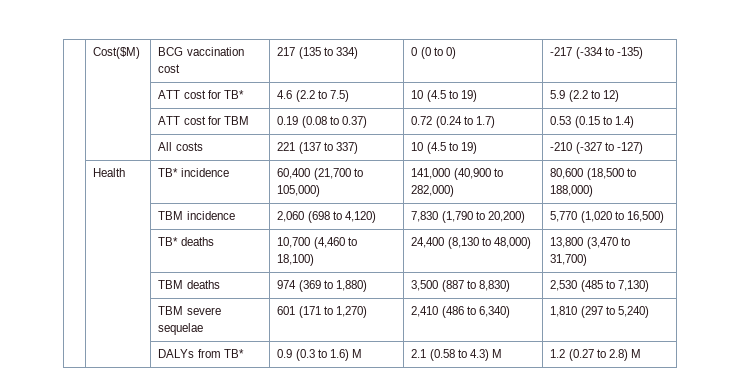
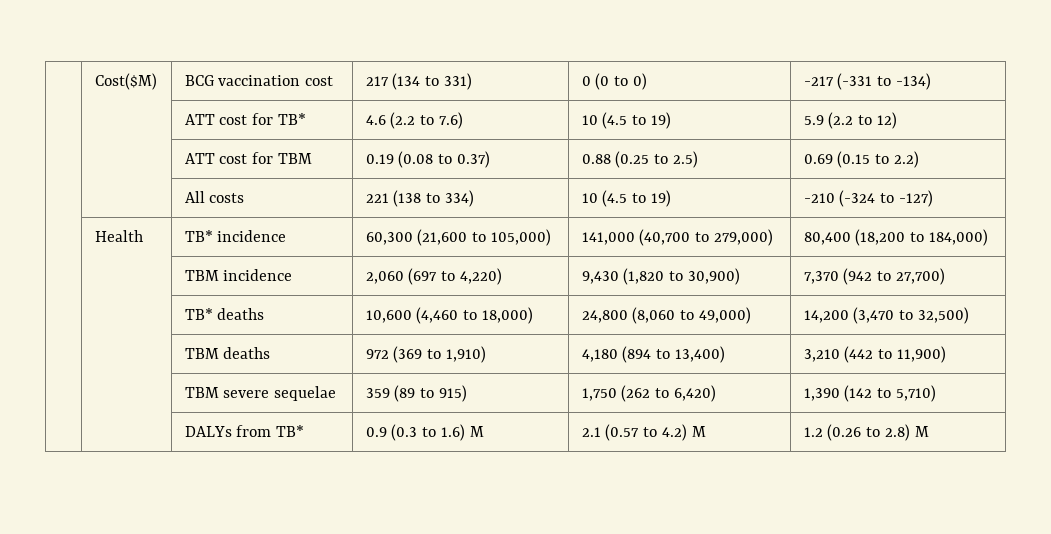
[298,47,358,59] (135 to 334) -> [392,73,472,90] (134 to 331)
[575,47,643,59] (-334 to -135) -> [837,73,931,90] (-331 to -134)
[329,90,349,102] 7.5) -> [438,112,463,129] 7.6)
[411,116,495,128] [550,116,572,125] 0.72 (0.24 to 1.7) | 0.53 -> [581,151,698,168] [803,154,833,164] 0.88 (0.25 to 2.5) | 0.69
[614,116,634,128] 1.4) -> [893,151,919,168] 2.2)
[298,142,358,154] (137 to 337) -> [393,190,474,207] (138 to 334)
[575,142,602,154] (-327 -> [839,190,876,207] (-324
[277,168,351,180] 60,400 (21,700 -> [365,229,468,246] 60,300 (21,600
[453,168,503,180] [411,185,455,197] [550,168,636,180] [550,185,594,197] [158,211,235,220] [277,211,376,223] [411,211,525,223] [550,211,664,223] (40,900 to 282,000) | 80,600 (18,500 to 188,000) // | | TBM incidence | 2,060 (698 to 4,120) | 7,830 (1,790 to 20,200) | 5,770 (1,020 to 16,500) -> [639,229,773,246] [803,229,988,246] [184,269,293,281] [365,268,502,285] [581,268,740,285] [803,268,945,285] (40,700 to 279,000) | 80,400 (18,200 to 184,000) // | | TBM incidence | 2,060 (697 to 4,220) | 9,430 (1,820 to 30,900) | 7,370 (942 to 27,700)
[277,237,311,248] 10,700 -> [365,310,412,323] 10,600
[277,254,315,266] [411,237,531,249] [550,237,584,248] 18,100) | 24,400 (8,130 to 48,000) | 13,800 -> [481,307,533,324] [581,307,751,324] [803,310,849,323] 18,000) | 24,800 (8,060 to 49,000) | 14,200
[550,254,588,266] 31,700) -> [917,307,969,324] 32,500)
[277,280,297,289] 974 -> [365,349,389,359] 972
[335,280,367,292] [411,280,510,292] [550,280,649,292] [158,306,221,315] [158,323,204,335] [277,306,367,318] [411,306,510,318] [550,306,649,318] 1,880) | 3,500 (887 to 8,830) | 2,530 (485 to 7,130) // | | TBM severe sequelae | 601 (171 to 1,270) | 2,410 (486 to 6,340) | 1,810 (297 to 5,240) -> [445,346,486,363] [581,346,725,363] [803,346,946,363] [184,386,337,401] [365,385,467,402] [581,385,716,402] [803,385,936,402] 1,910) | 4,180 (894 to 13,400) | 3,210 (442 to 11,900) // | | TBM severe sequelae | 359 (89 to 915) | 1,750 (262 to 6,420) | 1,390 (142 to 5,710)
[429,349,489,361] (0.58 to 4.3) -> [605,424,687,441] (0.57 to 4.2)
[568,349,594,361] (0.27 -> [827,424,862,441] (0.26

